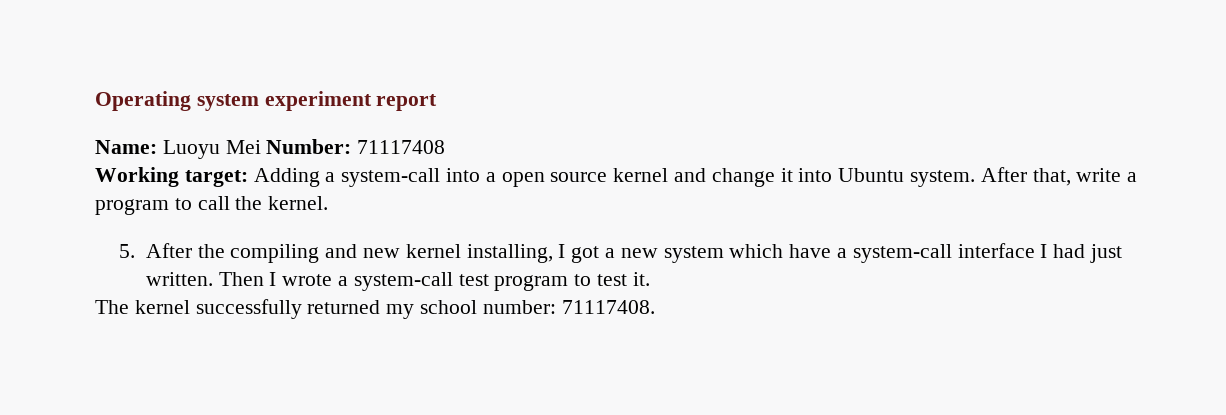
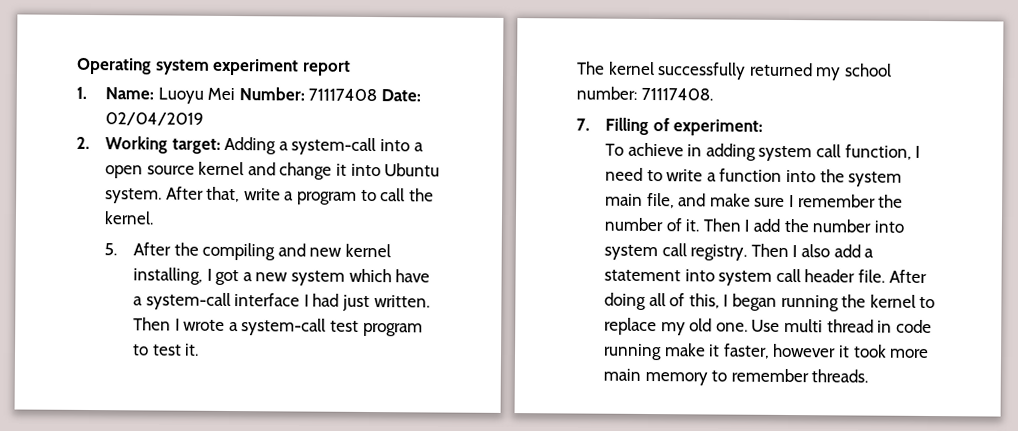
(438, 102) none -> [76,86,87,99] 1.
(446, 147) // -> [381,89,422,102] [105,112,205,126] [76,136,90,149] Date: 02/04/2019 // 2.
(655, 307) none -> [576,117,764,136] [605,142,921,162] [605,167,903,187] [605,192,904,209] [604,217,904,233] [604,243,875,261] [604,268,927,286] [604,292,936,312] [604,317,932,336] [603,343,930,361] [603,368,869,386] // 7. Filling of experiment: // To achieve in adding system call function, I need to write a function into the system main file, and make sure I remember the number of it. Then I add the number into system call registry. Then I also add a statement into system call header file. After doing all of this, I began running the kernel to replace my old one. Use multi thread in code running make it faster, however it took more main memory to remember threads.

